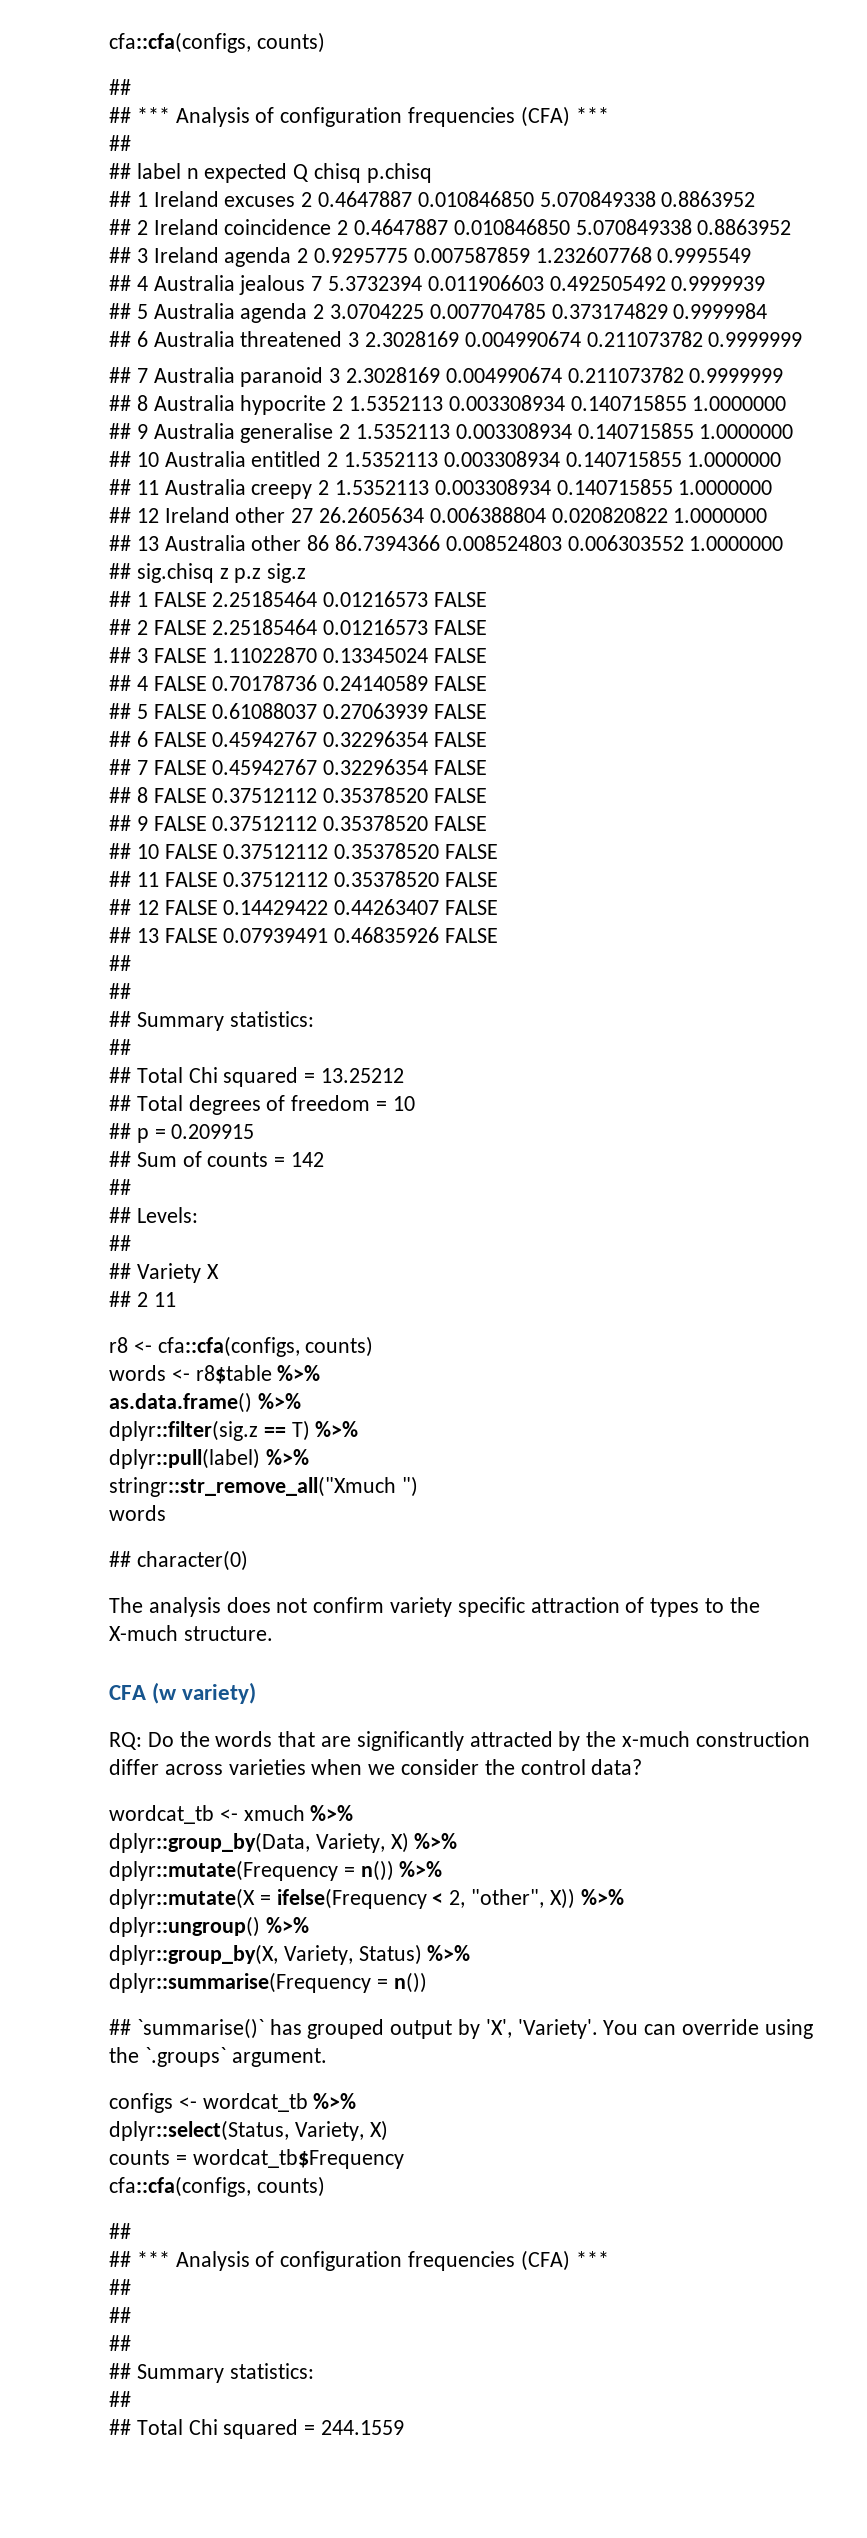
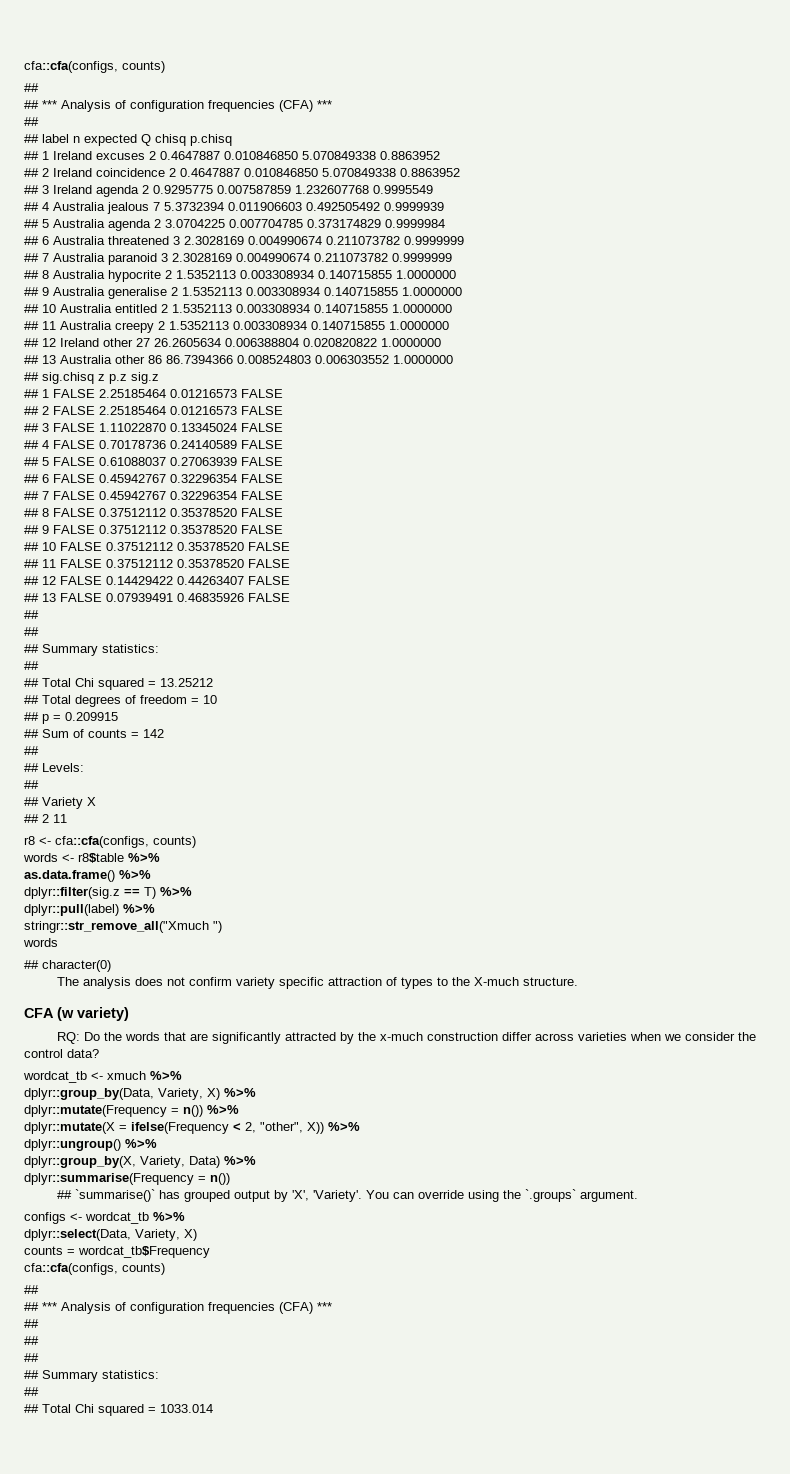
[358,1944,422,1965] Status) -> [189,1156,220,1168] Data)
[109,2120,289,2141] dplyr::select(Status, -> [24,1229,131,1241] dplyr::select(Data,
[321,2420,405,2435] 244.1559 -> [160,1404,213,1413] 1033.014

